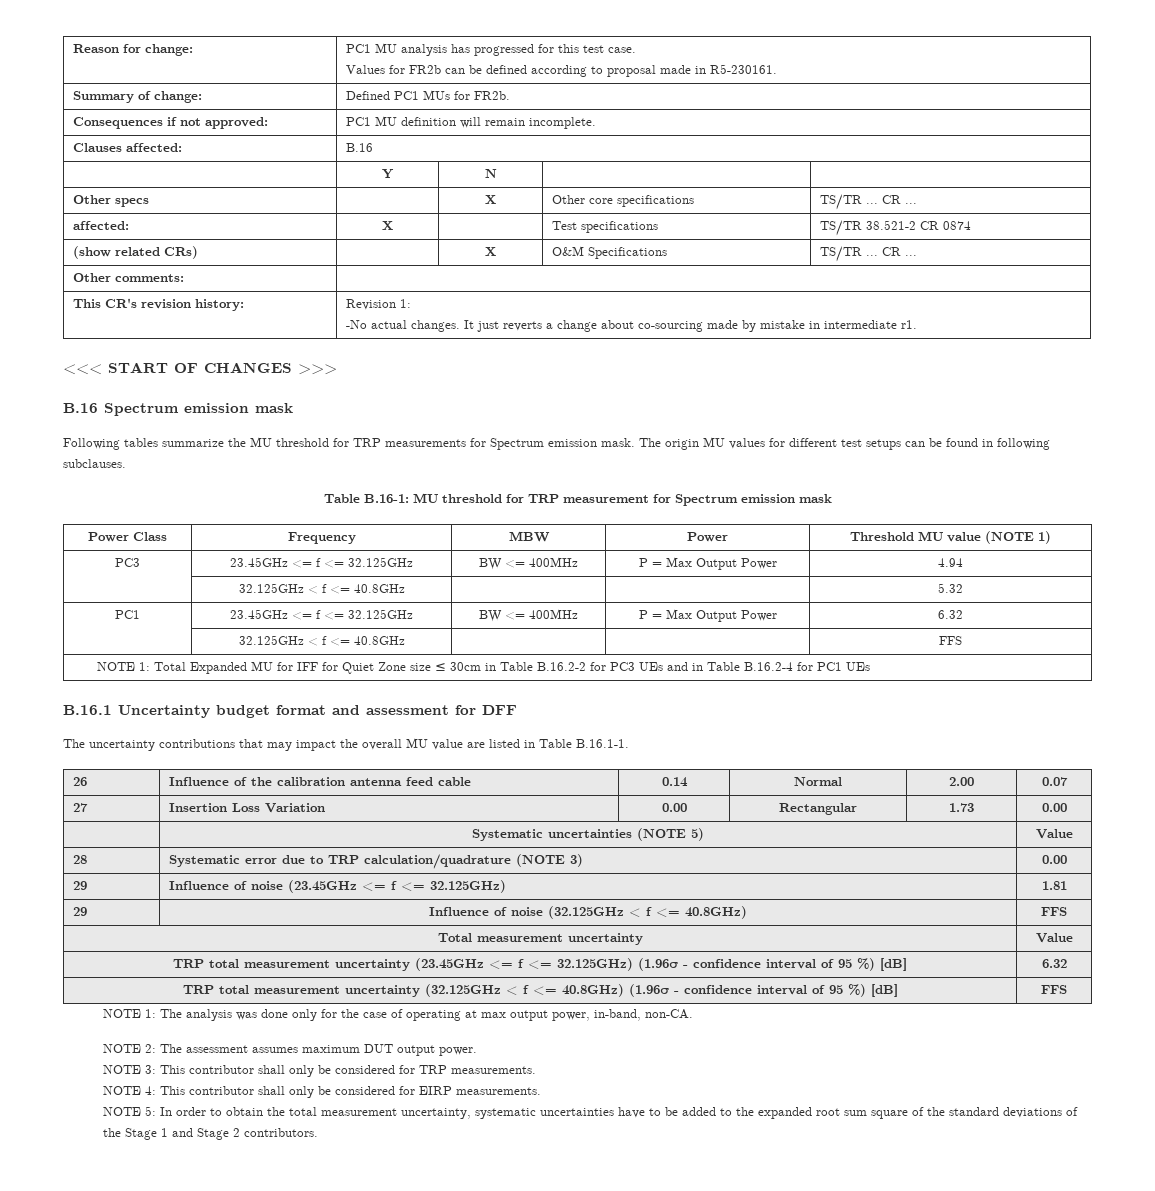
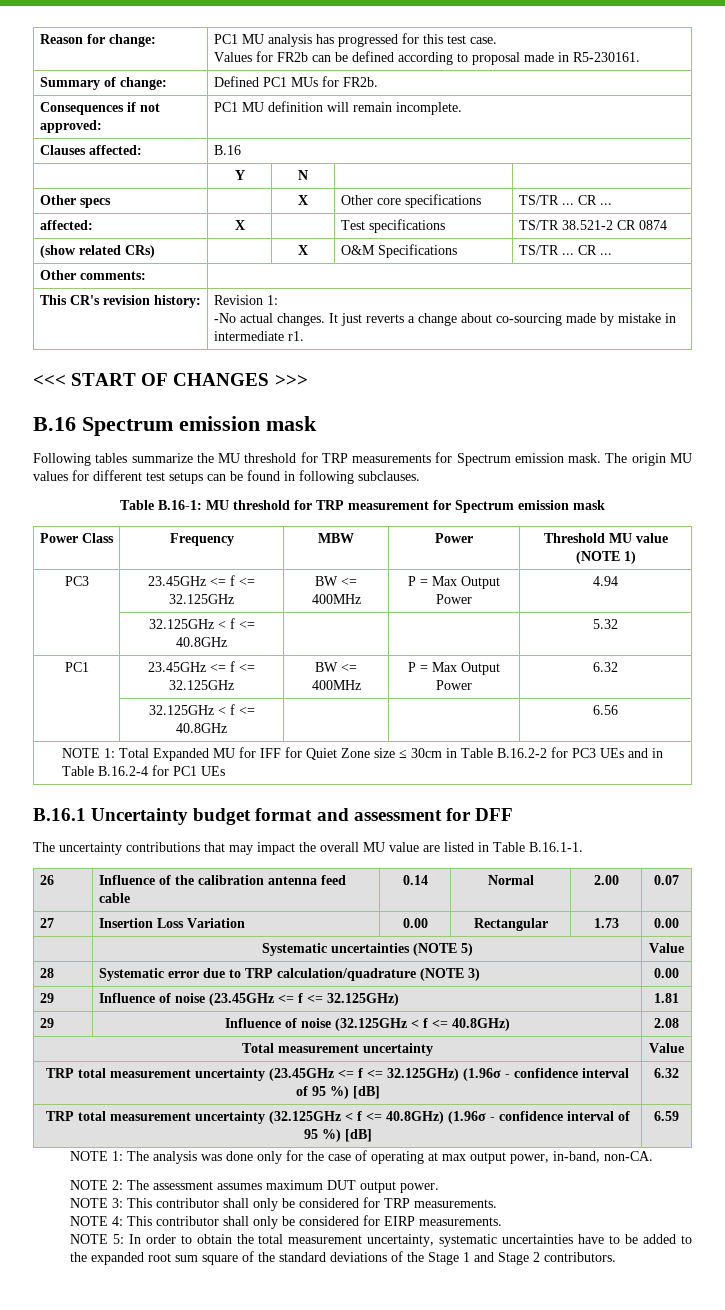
[939,636,962,645] FFS -> [593,705,618,715] 6.56
[1041,907,1067,916] FFS -> [654,1018,679,1028] 2.08
[1041,985,1067,994] FFS -> [654,1111,679,1121] 6.59

